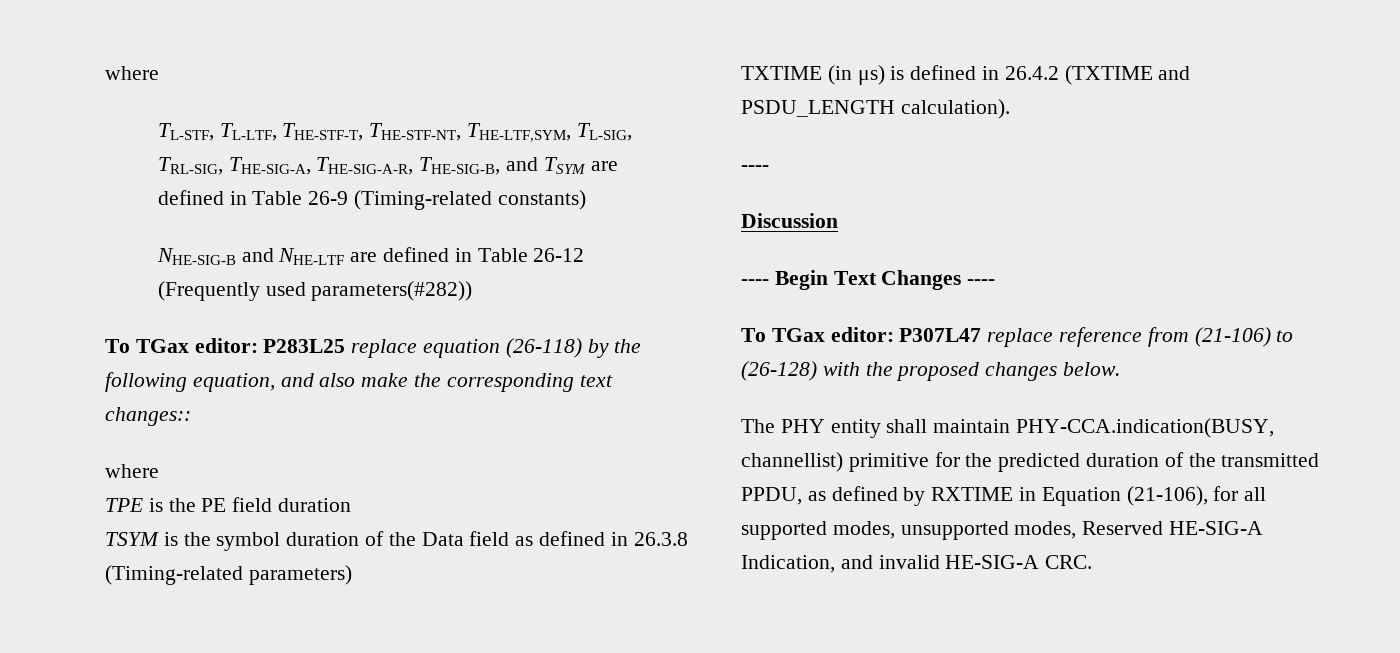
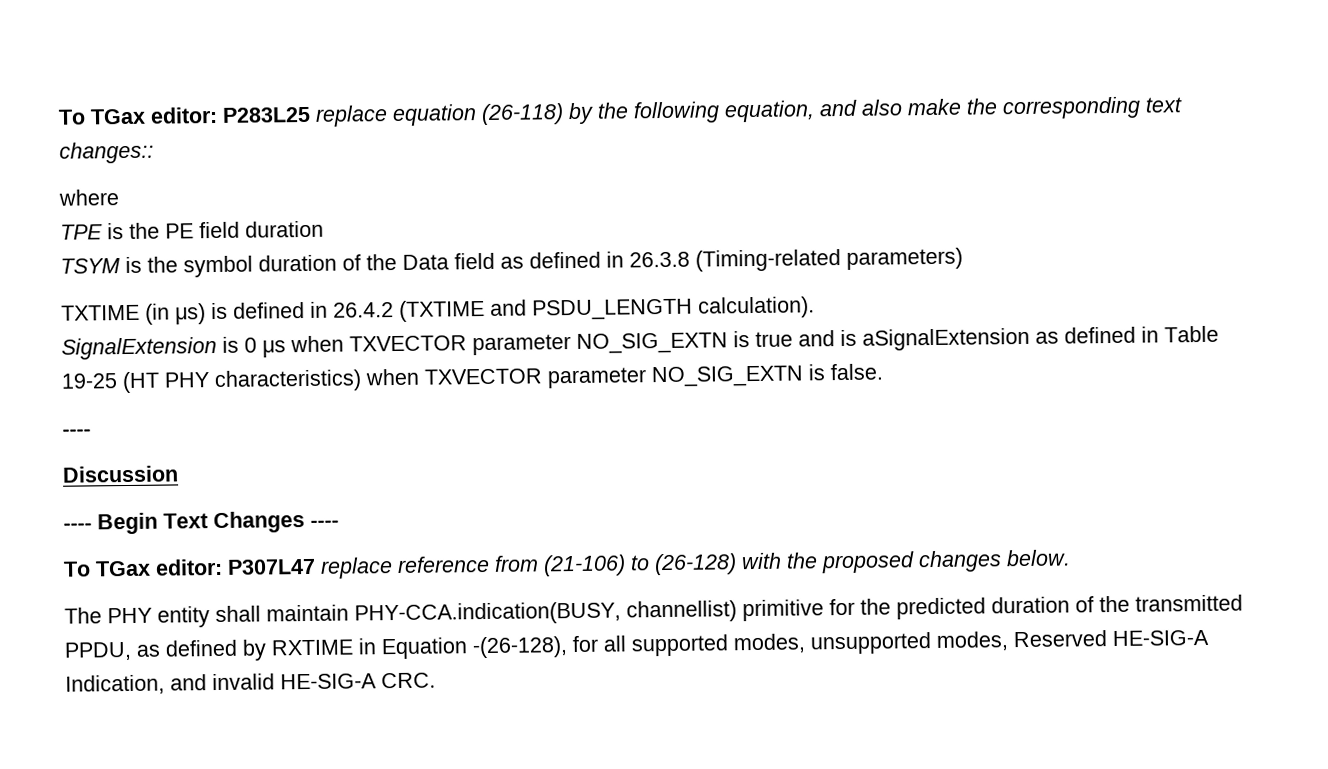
[105,66,159,80] [157,123,632,142] [157,157,618,175] [157,190,586,210] [156,247,585,265] [157,281,473,301] where // TL-STF, TL-LTF, THE-STF-T, THE-STF-NT, THE-LTF,SYM, TL-SIG, TRL-SIG, THE-SIG-A, THE-SIG-A-R, THE-SIG-B, and TSYM are defined in Table 26-9 (Timing-related constants) // NHE-SIG-B and NHE-LTF are defined in Table 26-12 (Frequently used parameters(#282)) // -> (58, 117) none
(1010, 109) none -> [61,325,1219,360] [61,363,883,394] // SignalExtension is 0 μs when TXVECTOR parameter NO_SIG_EXTN is true and is aSignalExtension as defined in Table 19-25 (HT PHY characteristics) when TXVECTOR parameter NO_SIG_EXTN is false.
[1126,486,1208,506] (21-106), -> [472,636,568,659] -(26-128),

